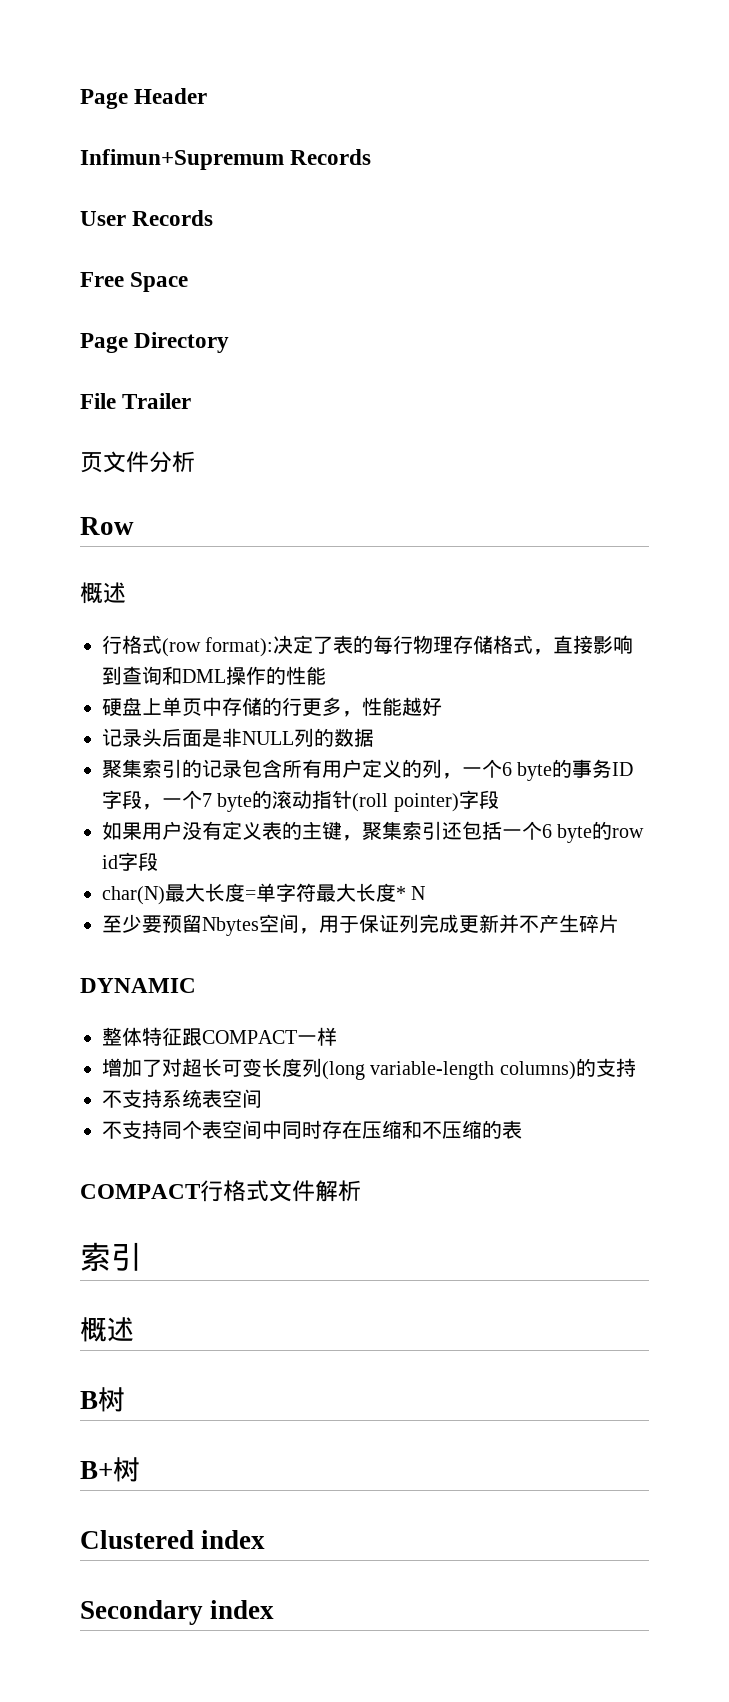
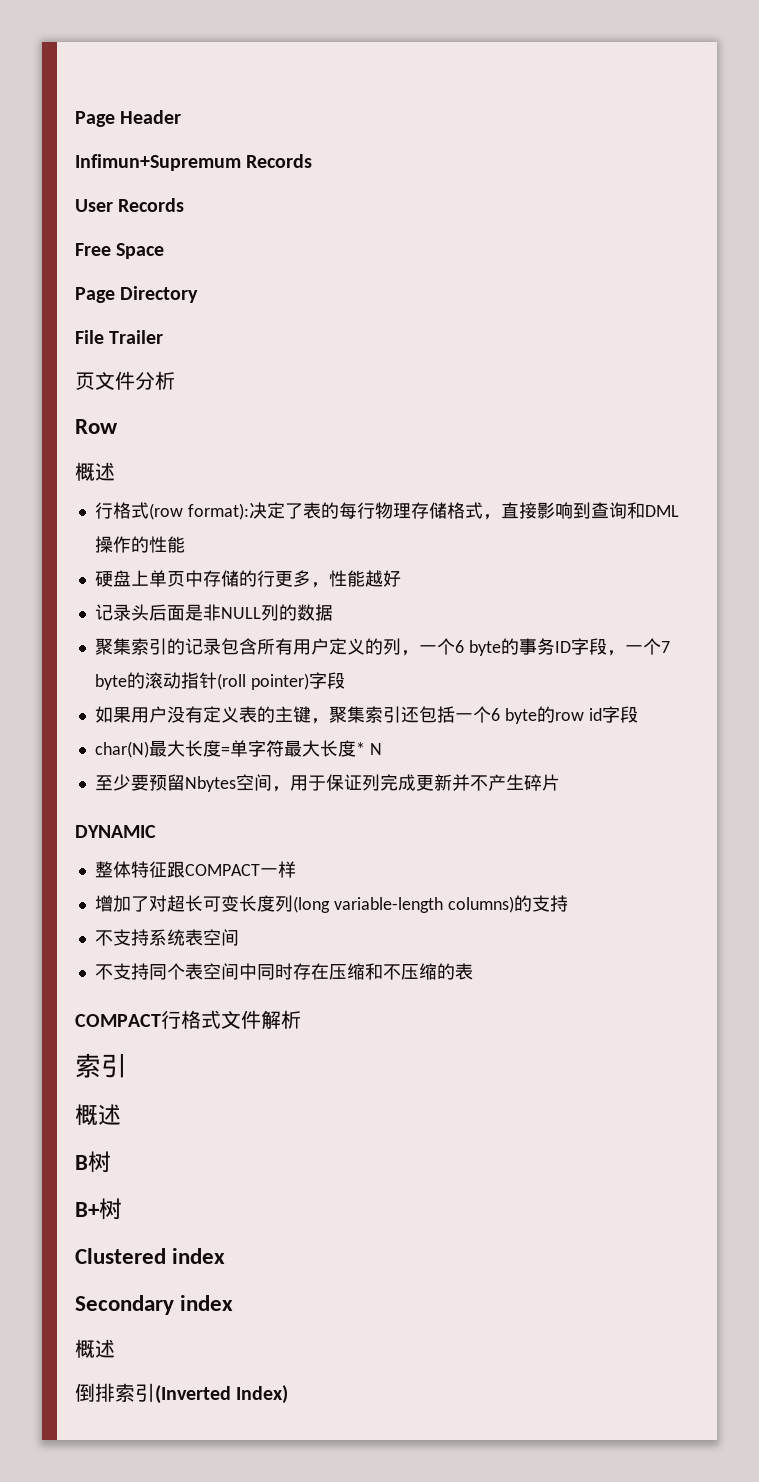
(275, 1609) none -> [75,1339,115,1358] [75,1383,289,1404] // 概述 // 倒排索引(Inverted Index)

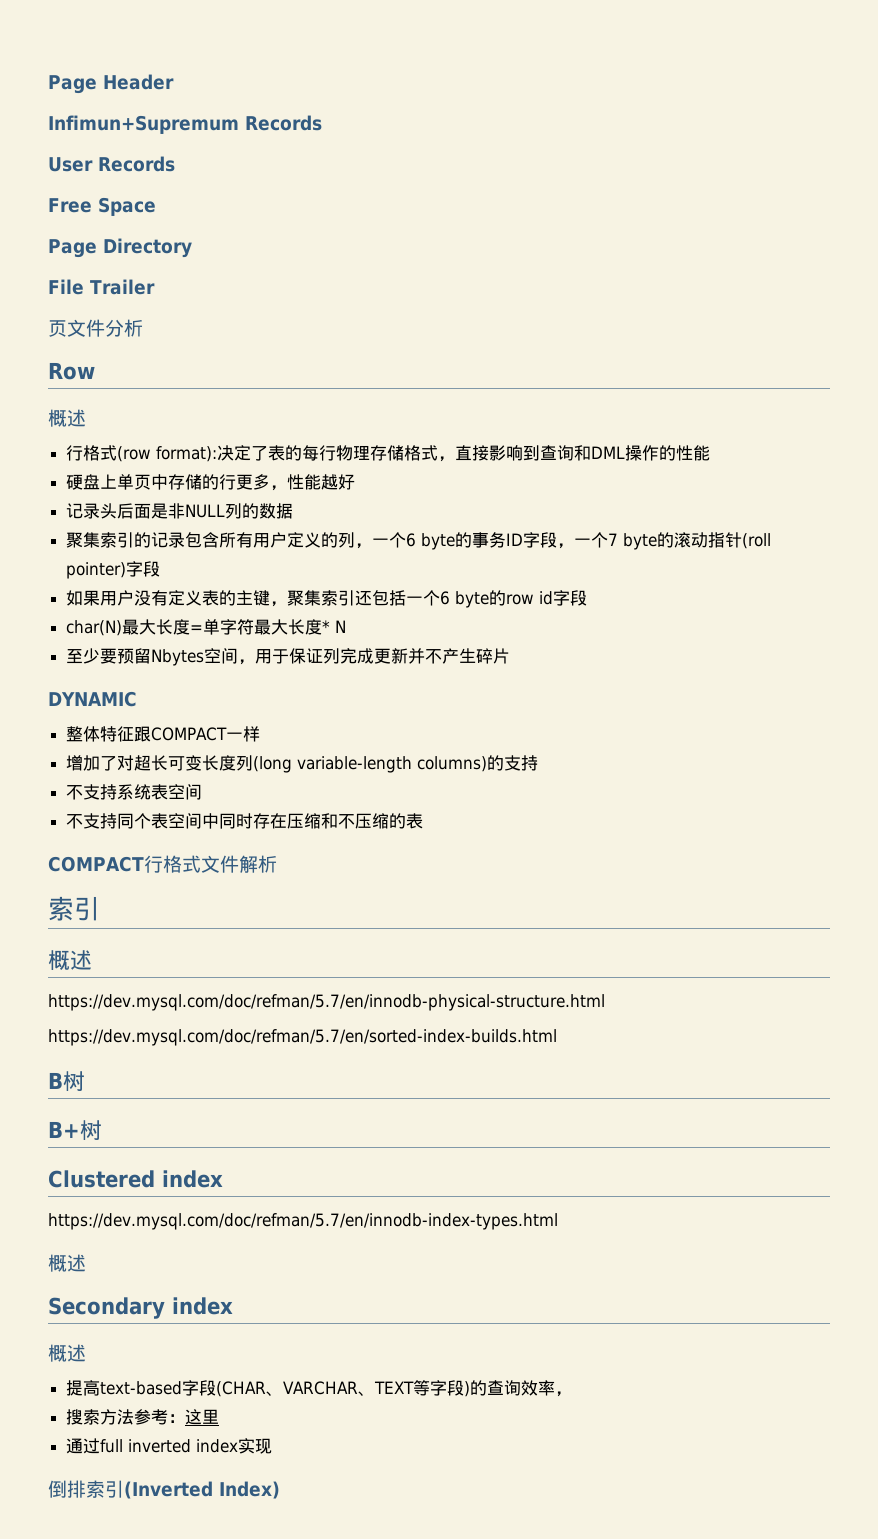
(121, 1114) none -> [48,994,605,1011] [48,1029,557,1046] // https://dev.mysql.com/doc/refman/5.7/en/innodb-physical-structure.html // https://dev.mysql.com/doc/refman/5.7/en/sorted-index-builds.html
(226, 1256) none -> [48,1213,558,1230] [48,1254,86,1272] // https://dev.mysql.com/doc/refman/5.7/en/innodb-index-types.html // 概述
(115, 1348) none -> [66,1380,573,1397] [66,1409,220,1425] [66,1438,273,1454] // 提高text-based字段(CHAR、VARCHAR、TEXT等字段)的查询效率， // 搜索方法参考：这里 // 通过full inverted index实现

